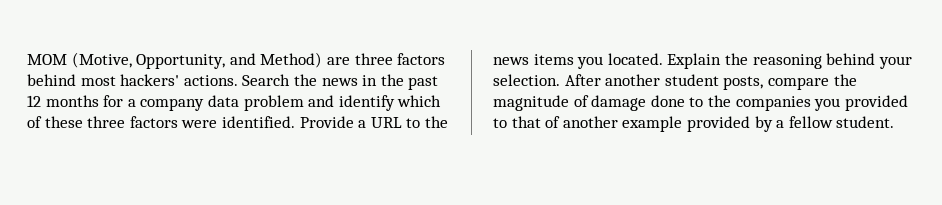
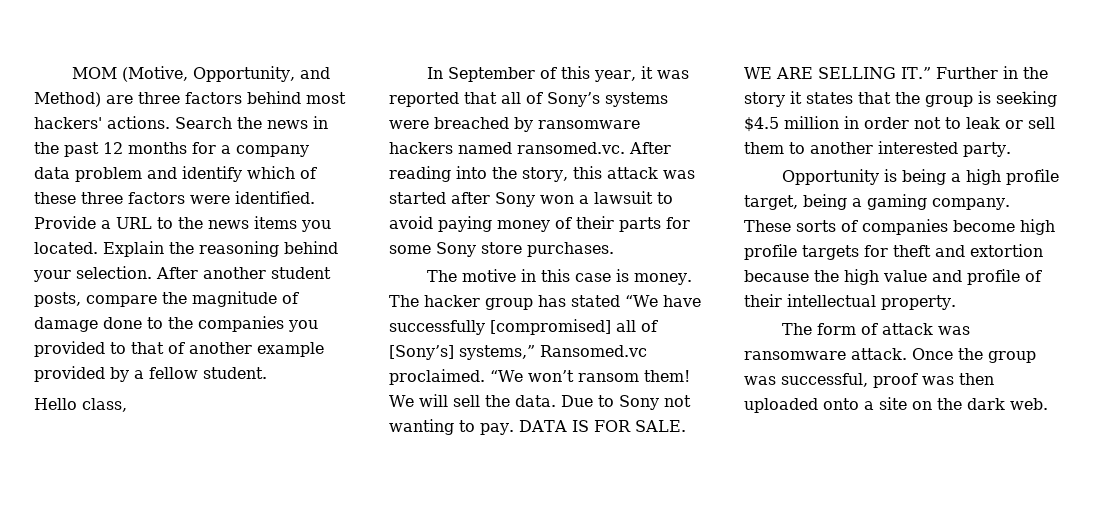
(895, 122) none -> [34,398,127,412] [426,66,689,82] [389,92,668,107] [389,117,640,132] [389,142,671,154] [389,166,695,182] [389,191,673,207] [389,216,690,232] [389,242,614,257] [426,269,692,285] [389,295,701,310] [389,319,658,335] [389,345,647,360] [389,369,690,385] [389,394,691,410] [389,419,686,435] [744,66,1048,79] [744,91,1057,107] [744,116,1055,132] [744,141,1011,157] [781,169,1059,185] [744,194,1010,210] [744,219,1055,235] [744,244,1043,260] [744,269,1042,285] [744,294,956,310] [781,323,970,335] [744,348,1036,363] [744,373,994,388] [744,397,1048,413] // Hello class, // In September of this year, it was reported that all of Sony’s systems were breached by ransomware hackers named ransomed.vc. After reading into the story, this attack was started after Sony won a lawsuit to avoid paying money of their parts for some Sony store purchases. // The motive in this case is money. The hacker group has stated “We have successfully [compromised] all of [Sony’s] systems,” Ransomed.vc proclaimed. “We won’t ransom them! We will sell the data. Due to Sony not wanting to pay. DATA IS FOR SALE. WE ARE SELLING IT.” Further in the story it states that the group is seeking $4.5 million in order not to leak or sell them to another interested party. // Opportunity is being a high profile target, being a gaming company. These sorts of companies become high profile targets for theft and extortion because the high value and profile of their intellectual property. // The form of attack was ransomware attack. Once the group was successful, proof was then uploaded onto a site on the dark web.

